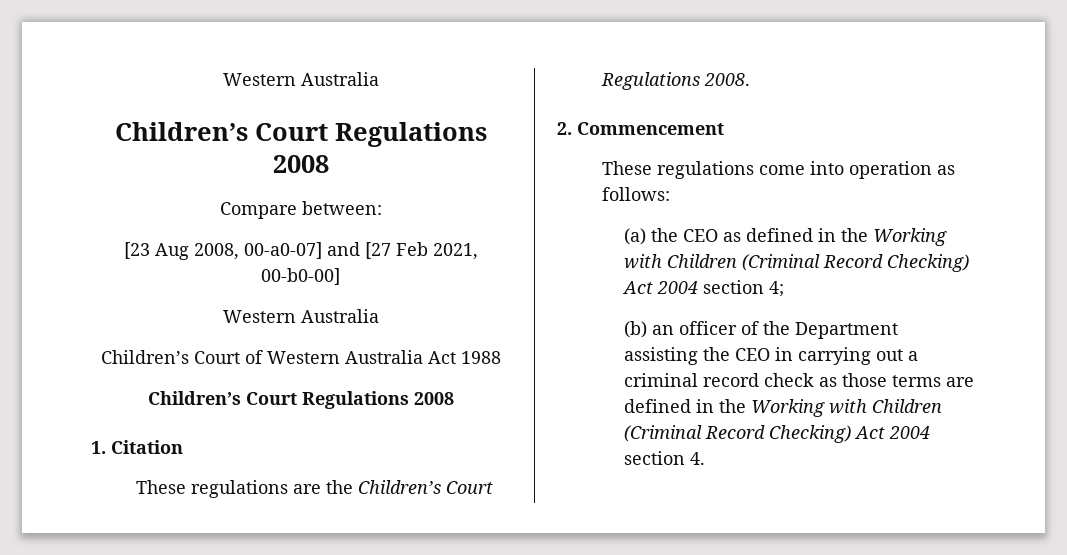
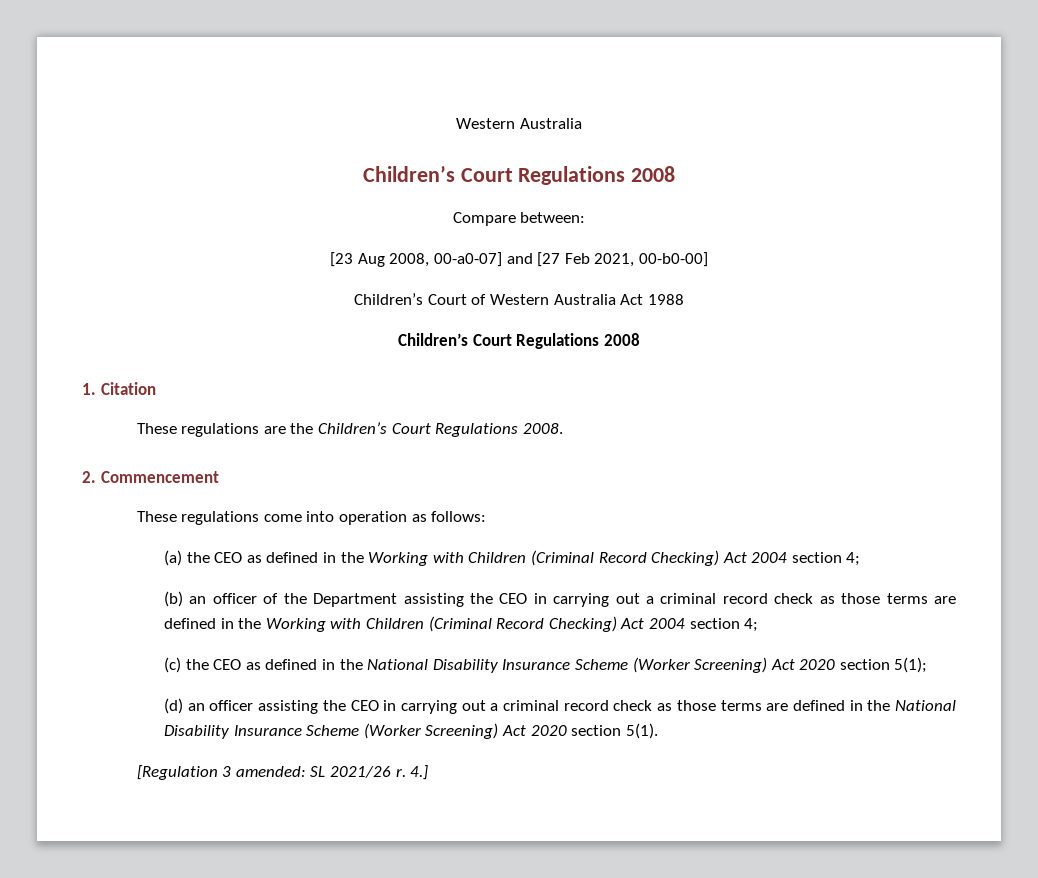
[222,309,379,323] // Western Australia -> (708, 259) none
[689,452,705,465] 4. -> [744,618,759,632] [164,657,928,673] [164,698,956,714] [164,723,658,739] [136,765,429,780] 4; // (c) the CEO as defined in the National Disability Insurance Scheme (Worker Screening) Act 2020 section 5(1); // (d) an officer assisting the CEO in carrying out a criminal record check as those terms are defined in the National Disability Insurance Scheme (Worker Screening) Act 2020 section 5(1). // [Regulation 3 amended: SL 2021/26 r. 4.]

